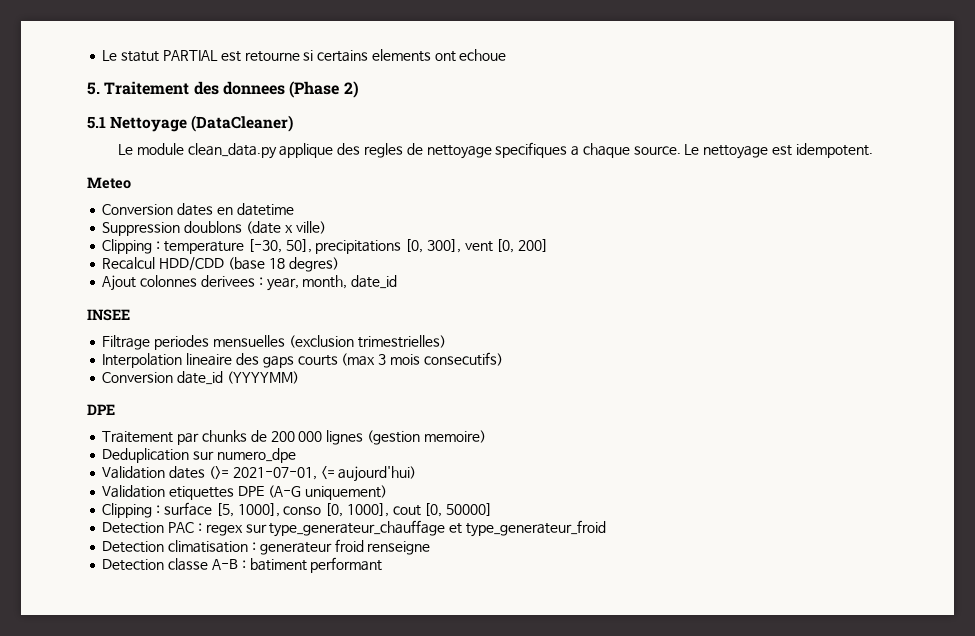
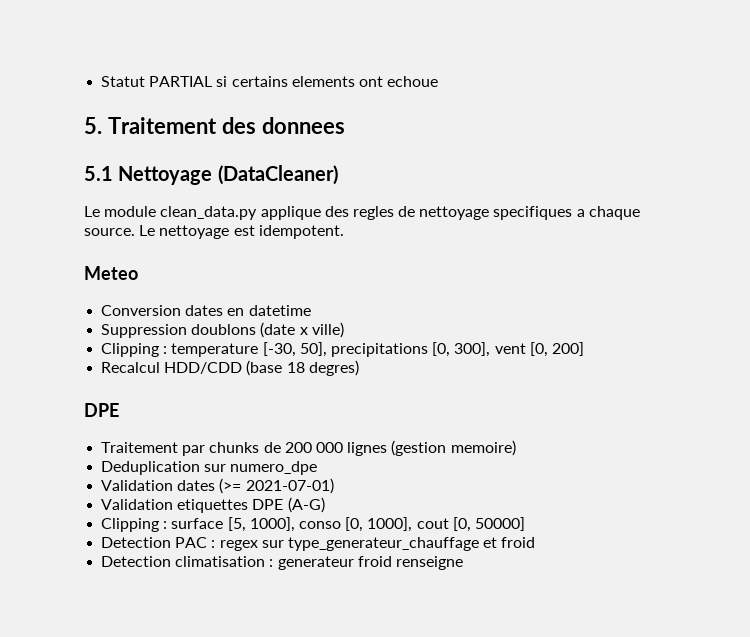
[102,50,300,62] Le statut PARTIAL est retourne -> [101,76,213,87] Statut PARTIAL
[289,81,359,98] (Phase 2) -> (345, 125) none
[102,275,398,291] [87,309,130,321] [102,335,446,350] [102,352,503,368] [102,371,299,385] // Ajout colonnes derivees : year, month, date_id // INSEE // Filtrage periodes mensuelles (exclusion trimestrielles) // Interpolation lineaire des gaps courts (max 3 mois consecutifs) // Conversion date_id (YYYYMM) -> (359, 368) none
[232,466,417,482] 2021-07-01, <= aujourd'hui) -> [245,478,334,494] 2021-07-01)
[267,485,387,500] (A-G uniquement) -> [287,497,325,513] (A-G)
[465,520,606,537] type_generateur_froid -> [501,537,536,548] froid
[102,557,383,573] // Detection classe A-B : batiment performant -> (463, 563) none

